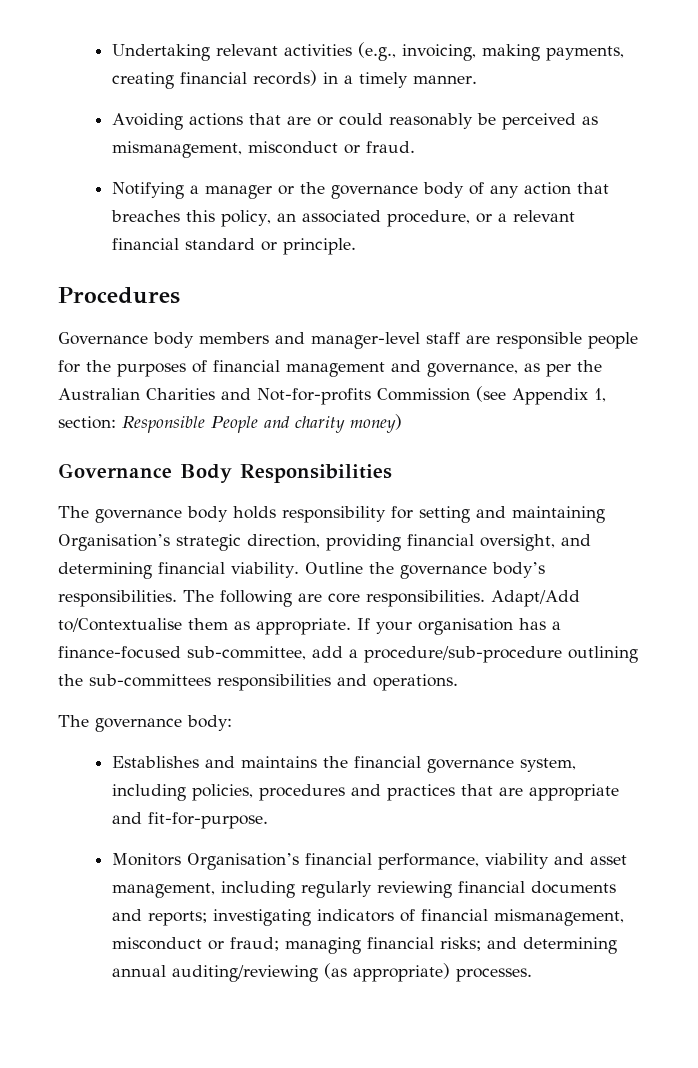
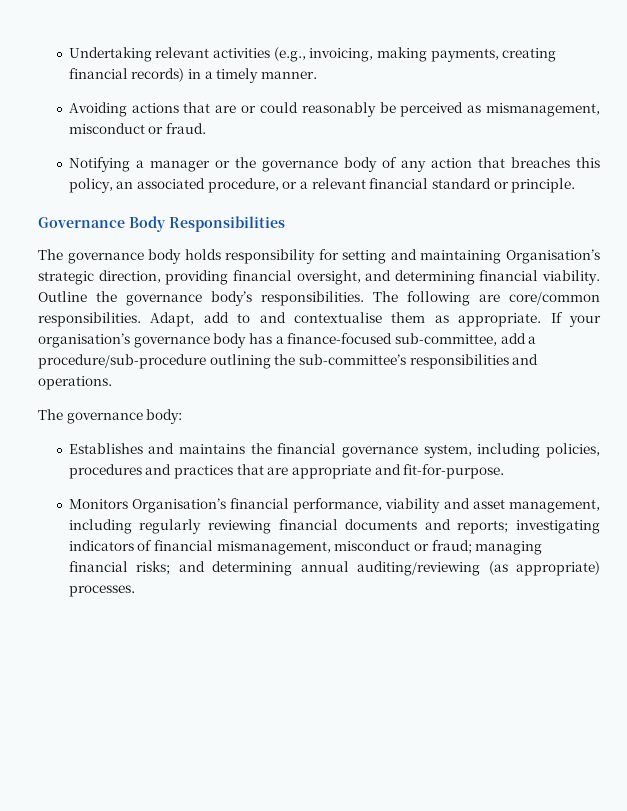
[58,287,180,304] [58,332,638,349] [58,360,602,377] [58,386,606,405] [58,414,402,433] // Procedures // Governance body members and manager-level staff are responsible people for the purposes of financial management and governance, as per the Australian Charities and Not-for-profits Commission (see Appendix 1, section: Responsible People and charity money) -> (576, 185) none
[328,590,580,607] [58,618,182,632] core responsibilities. Adapt/Add to/Contextualise -> [509,292,600,305] [38,312,382,327] core/common responsibilities. Adapt, add to and contextualise
[418,618,513,635] organisation -> [38,333,247,348] organisation’s governance body
[89,674,211,687] sub-committees -> [298,354,406,365] sub-committee’s

